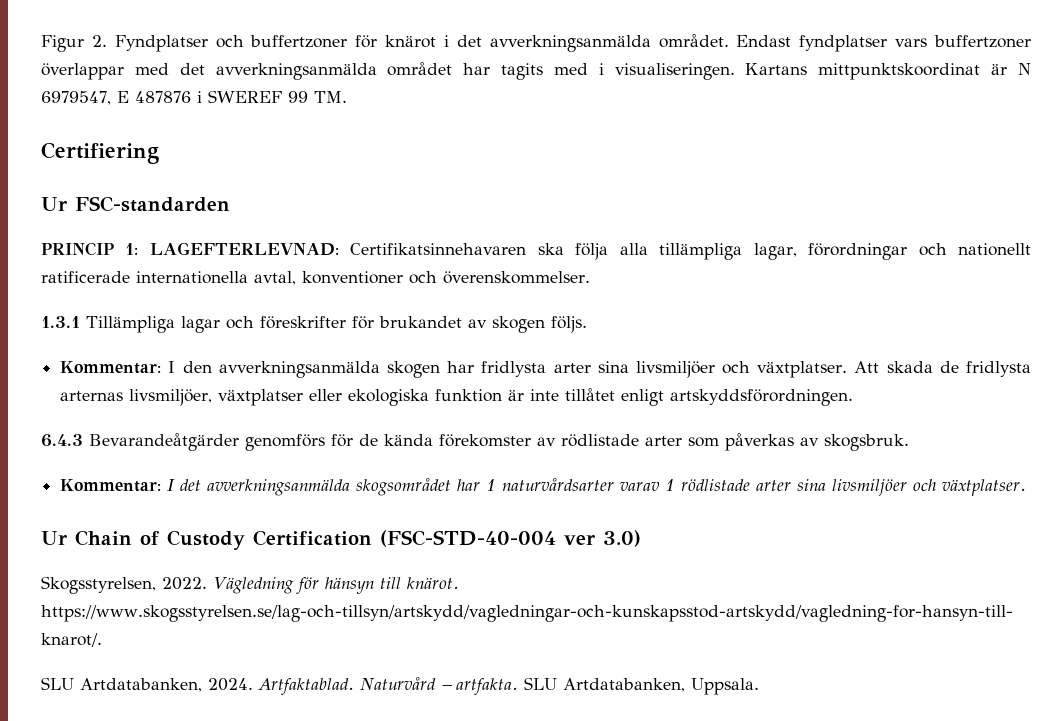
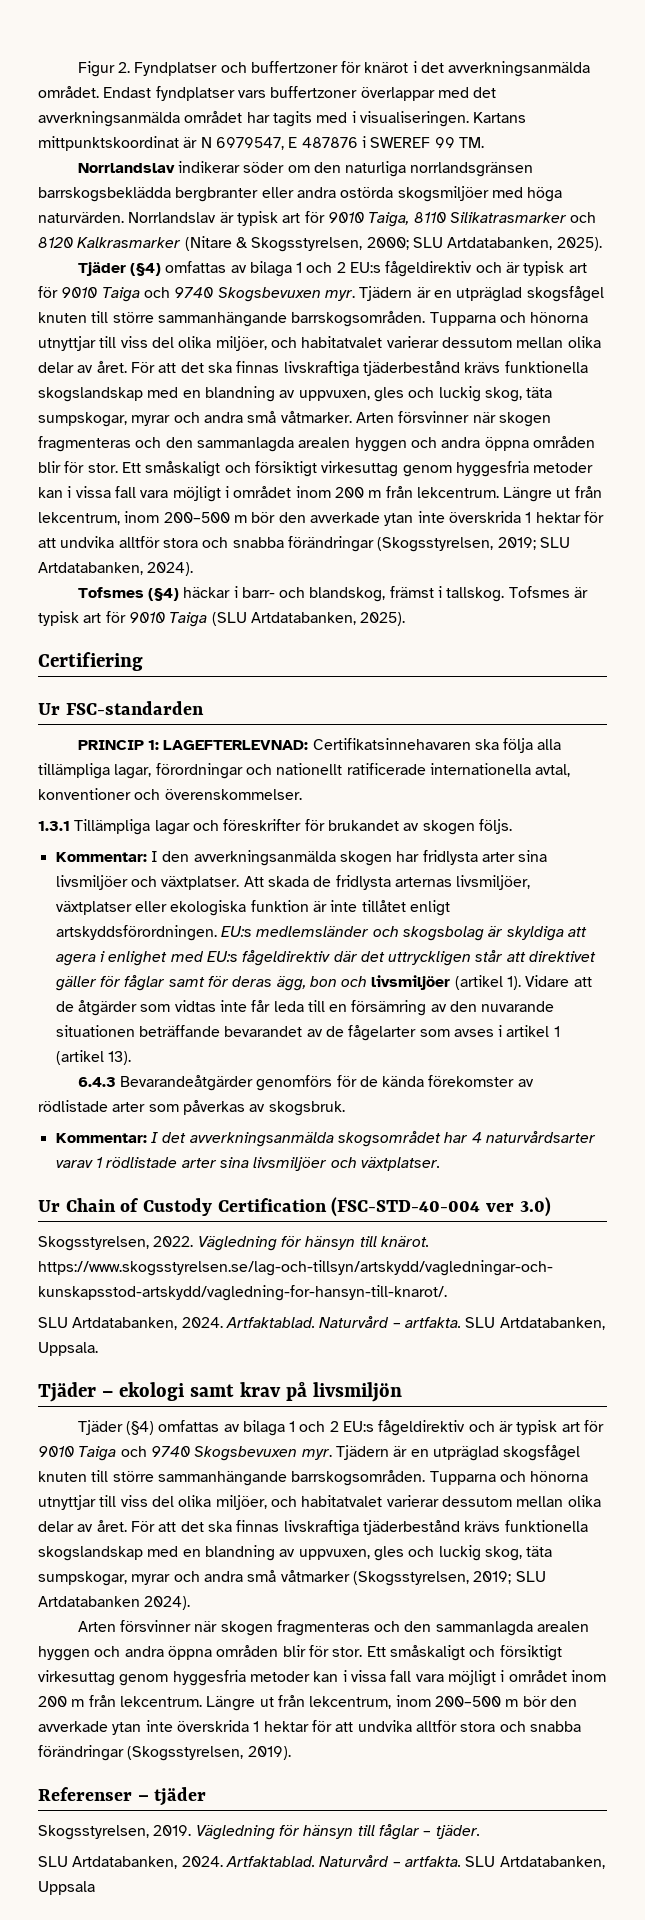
(347, 97) none -> [77,161,534,177] [38,186,563,202] [38,211,597,227] [38,236,602,252] [77,261,587,277] [38,286,604,302] [38,311,589,327] [38,336,601,351] [38,361,588,377] [38,386,553,402] [38,411,551,427] [38,436,595,452] [38,461,594,477] [38,486,602,502] [38,511,604,526] [38,536,570,552] [38,562,194,576] [77,586,589,602] [38,611,406,627] // Norrlandslav indikerar söder om den naturliga norrlandsgränsen barrskogsbeklädda bergbranter eller andra ostörda skogsmiljöer med höga naturvärden. Norrlandslav är typisk art för 9010 Taiga, 8110 Silikatrasmarker och 8120 Kalkrasmarker (Nitare & Skogsstyrelsen, 2000; SLU Artdatabanken, 2025). // Tjäder (§4) omfattas av bilaga 1 och 2 EU:s fågeldirektiv och är typisk art för 9010 Taiga och 9740 Skogsbevuxen myr. Tjädern är en utpräglad skogsfågel knuten till större sammanhängande barrskogsområden. Tupparna och hönorna utnyttjar till viss del olika miljöer, och habitatvalet varierar dessutom mellan olika delar av året. För att det ska finnas livskraftiga tjäderbestånd krävs funktionella skogslandskap med en blandning av uppvuxen, gles och luckig skog, täta sumpskogar, myrar och andra små våtmarker. Arten försvinner när skogen fragmenteras och den sammanlagda arealen hyggen och andra öppna områden blir för stor. Ett småskaligt och försiktigt virkesuttag genom hyggesfria metoder kan i vissa fall vara möjligt i området inom 200 m från lekcentrum. Längre ut från lekcentrum, inom 200–500 m bör den avverkade ytan inte överskrida 1 hektar för att undvika alltför stora och snabba förändringar (Skogsstyrelsen, 2019; SLU Artdatabanken, 2024). // Tofsmes (§4) häckar i barr- och blandskog, främst i tallskog. Tofsmes är typisk art för 9010 Taiga (SLU Artdatabanken, 2025).
(854, 397) none -> [220,926,587,941] [55,950,597,966] [54,975,592,991] [55,1000,555,1016] [55,1025,560,1041] [55,1050,131,1065] EU:s medlemsländer och skogsbolag är skyldiga att agera i enlighet med EU:s fågeldirektiv där det uttryckligen står att direktivet gäller för fåglar samt för deras ägg, bon och livsmiljöer (artikel 1). Vidare att de åtgärder som vidtas inte får leda till en försämring av den nuvarande situationen beträffande bevarandet av de fågelarter som avses i artikel 1 (artikel 13).
[486,479,497,491] 1 -> [471,1132,482,1143] 4
(759, 686) none -> [38,1381,402,1402] [77,1420,605,1436] [38,1445,581,1461] [38,1470,589,1486] [38,1495,601,1510] [38,1520,588,1536] [38,1545,553,1561] [38,1570,546,1586] [38,1596,191,1610] [77,1620,590,1636] [38,1645,562,1661] [38,1670,606,1686] [38,1695,577,1711] [38,1720,581,1735] [38,1745,291,1761] [38,1787,207,1806] [38,1824,480,1840] [38,1855,605,1869] [38,1881,95,1895] // Tjäder – ekologi samt krav på livsmiljön // Tjäder (§4) omfattas av bilaga 1 och 2 EU:s fågeldirektiv och är typisk art för 9010 Taiga och 9740 Skogsbevuxen myr. Tjädern är en utpräglad skogsfågel knuten till större sammanhängande barrskogsområden. Tupparna och hönorna utnyttjar till viss del olika miljöer, och habitatvalet varierar dessutom mellan olika delar av året. För att det ska finnas livskraftiga tjäderbestånd krävs funktionella skogslandskap med en blandning av uppvuxen, gles och luckig skog, täta sumpskogar, myrar och andra små våtmarker (Skogsstyrelsen, 2019; SLU Artdatabanken 2024). // Arten försvinner när skogen fragmenteras och den sammanlagda arealen hyggen och andra öppna områden blir för stor. Ett småskaligt och försiktigt virkesuttag genom hyggesfria metoder kan i vissa fall vara möjligt i området inom 200 m från lekcentrum. Längre ut från lekcentrum, inom 200–500 m bör den avverkade ytan inte överskrida 1 hektar för att undvika alltför stora och snabba förändringar (Skogsstyrelsen, 2019). // Referenser – tjäder // Skogsstyrelsen, 2019. Vägledning för hänsyn till fåglar – tjäder. // SLU Artdatabanken, 2024. Artfaktablad. Naturvård – artfakta. SLU Artdatabanken, Uppsala

